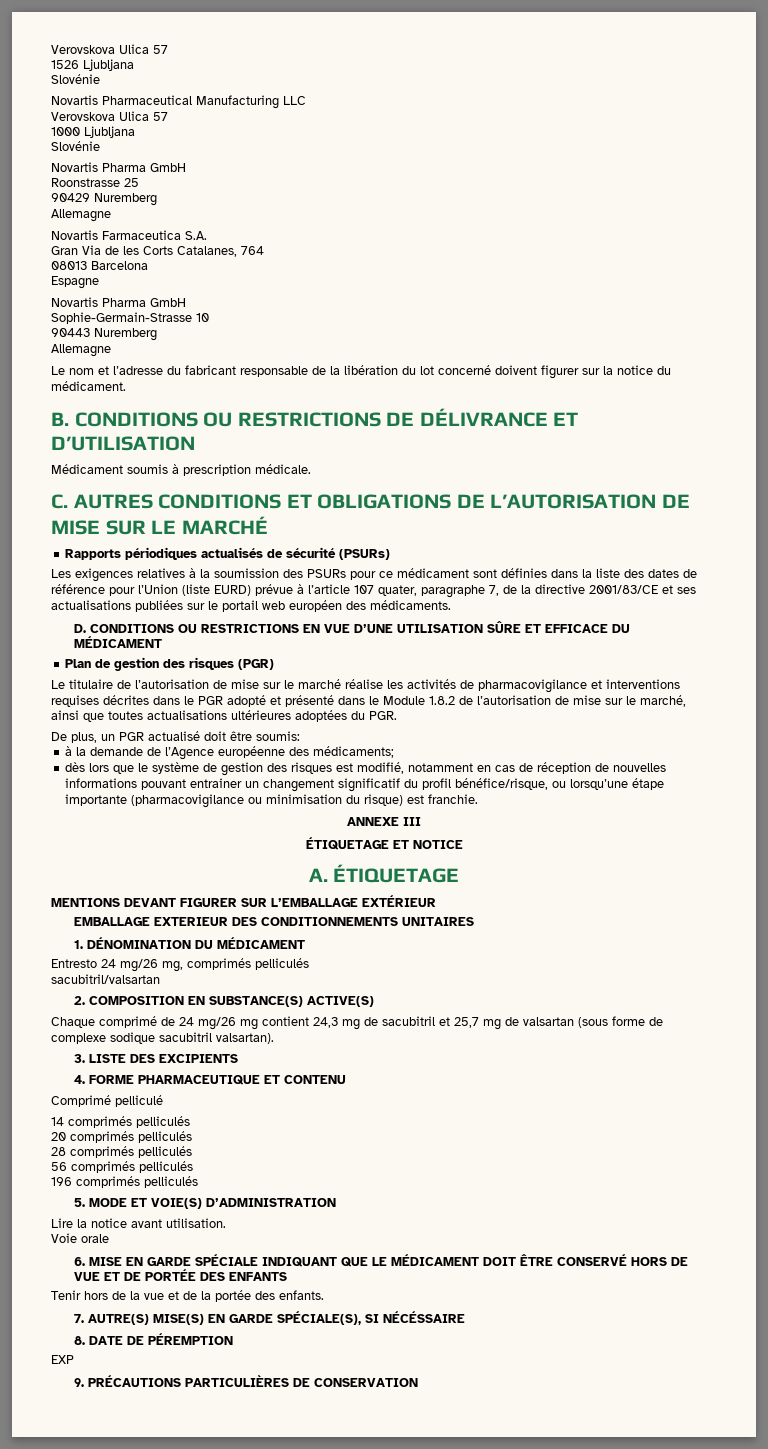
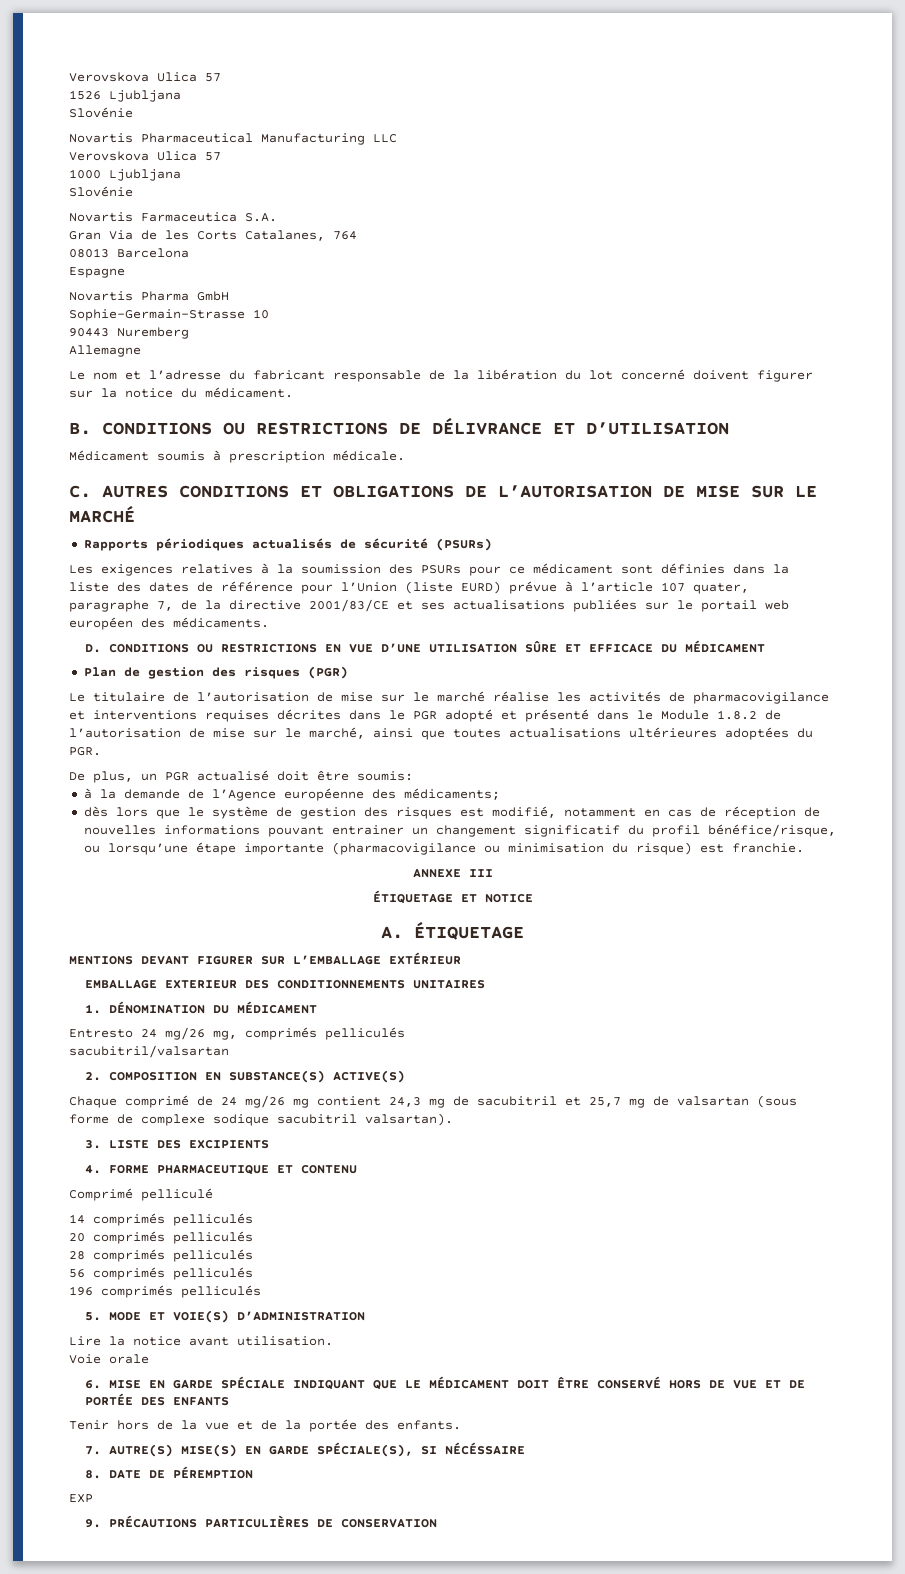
[51,162,186,172] [51,178,139,187] [51,193,157,206] [51,209,111,222] // Novartis Pharma GmbH // Roonstrasse 25 // 90429 Nuremberg // Allemagne -> (133, 191) none

